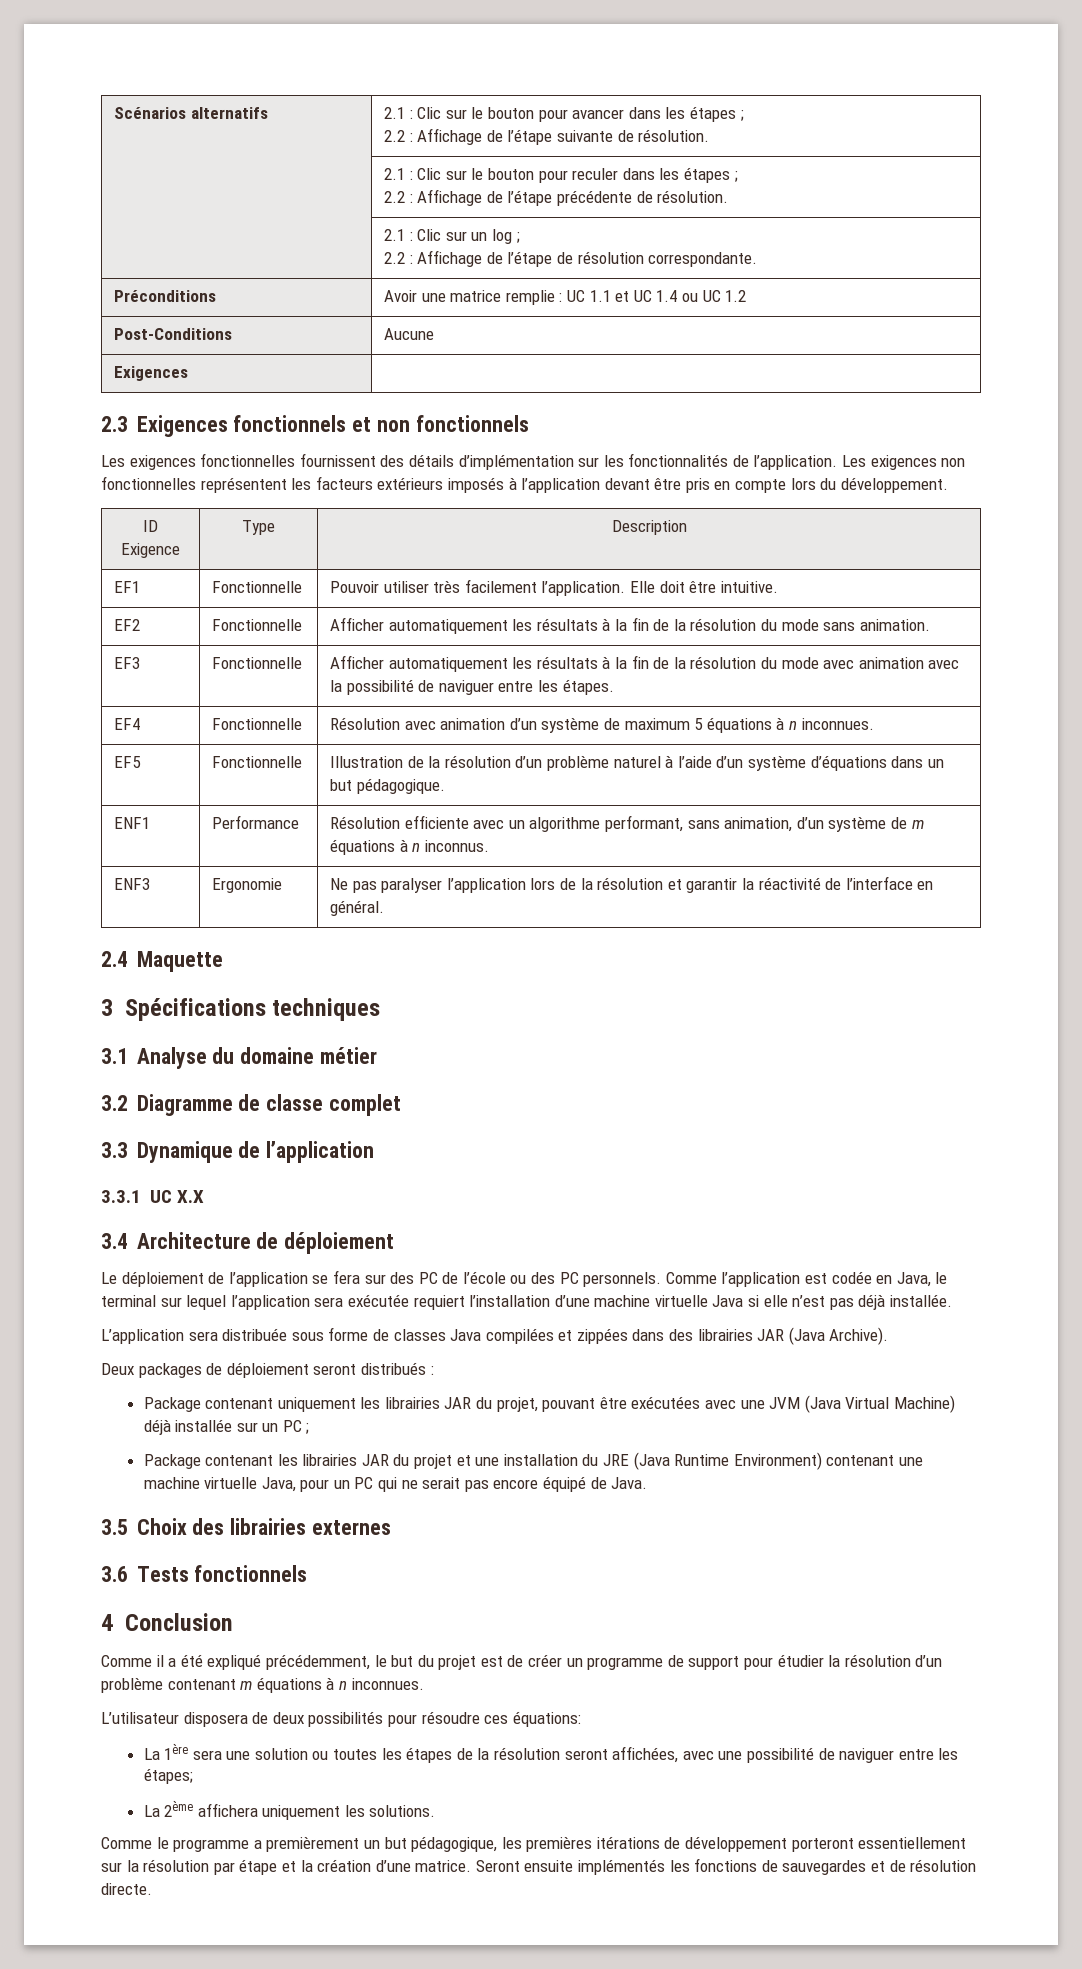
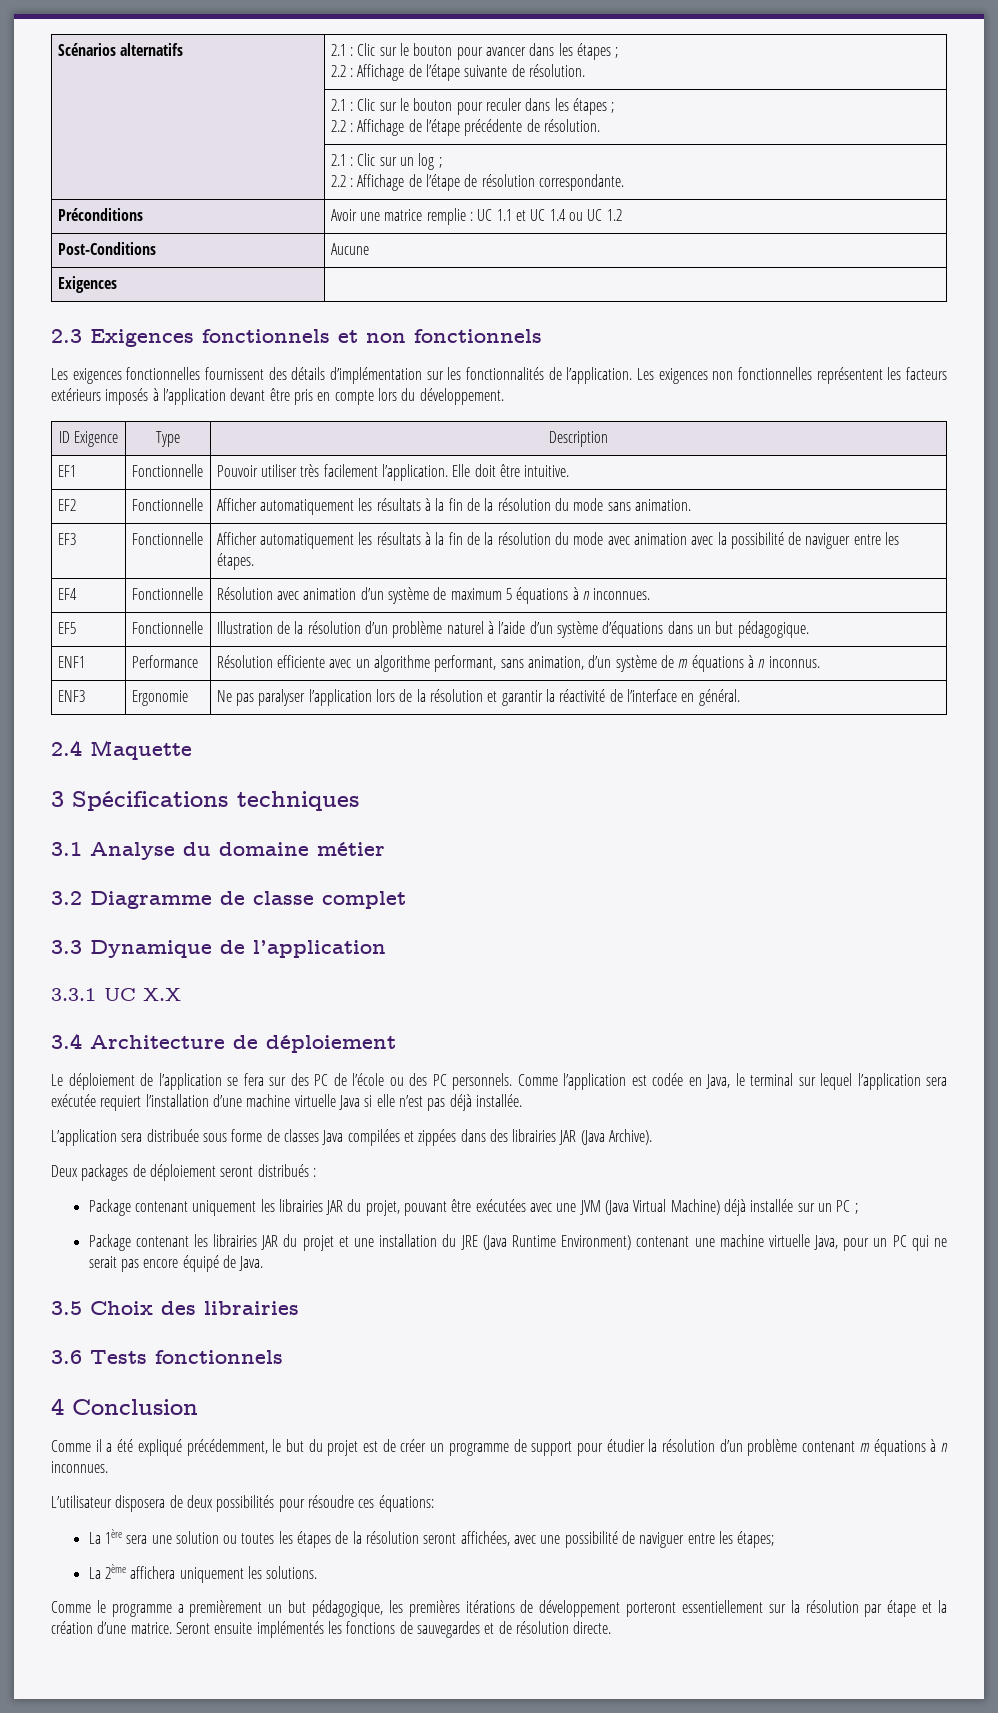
[311,1520,391,1535] externes -> (299, 1308) none

